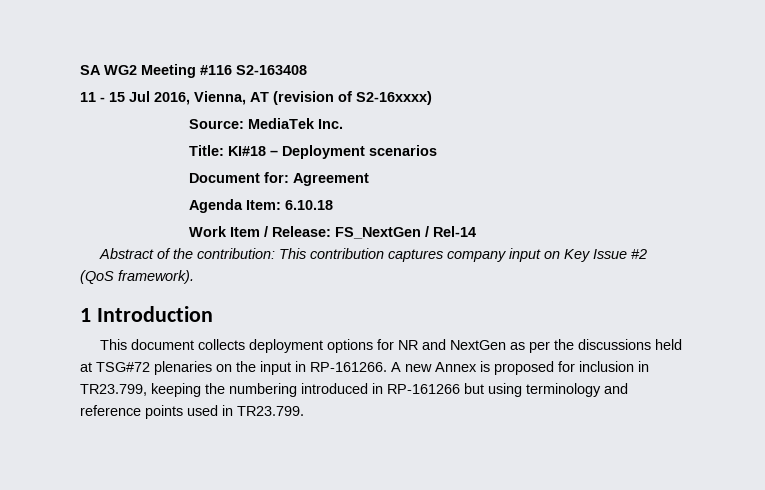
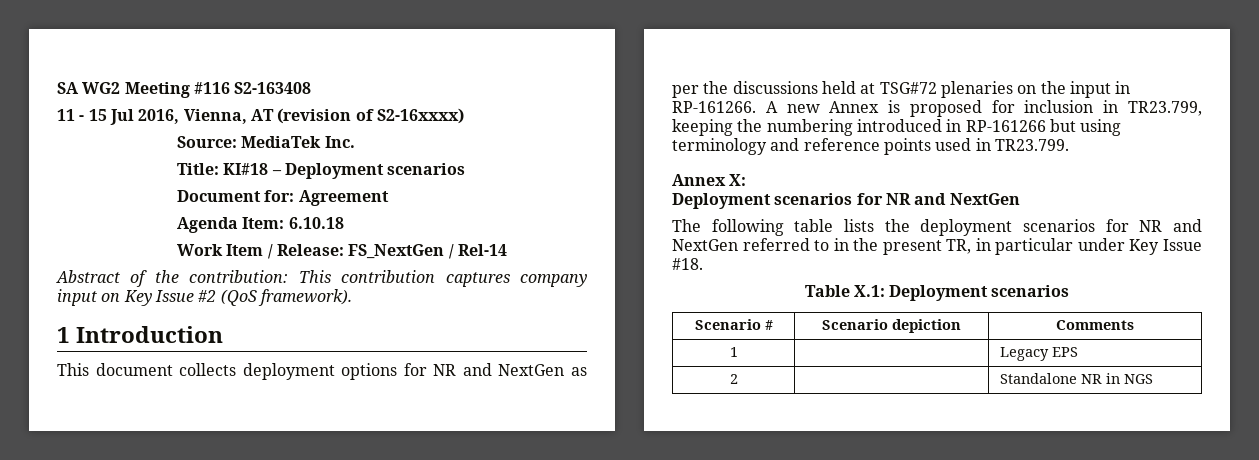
(304, 411) none -> [672,174,747,186] [672,193,1020,209] [672,219,1202,236] [672,238,1203,255] [672,258,703,270] [804,285,1070,301] [694,319,773,330] [822,319,961,333] [1056,320,1134,330] [729,347,738,357] [1000,347,1079,361] [729,374,738,384] [1000,373,1154,384] // Annex X: // Deployment scenarios for NR and NextGen // The following table lists the deployment scenarios for NR and NextGen referred to in the present TR, in particular under Key Issue #18. // Table X.1: Deployment scenarios // Scenario # | Scenario depiction | Comments // 1 | | Legacy EPS // 2 | | Standalone NR in NGS

